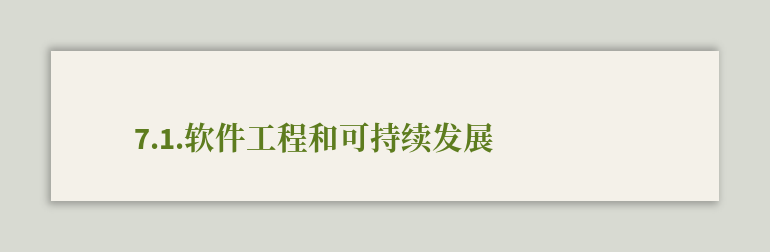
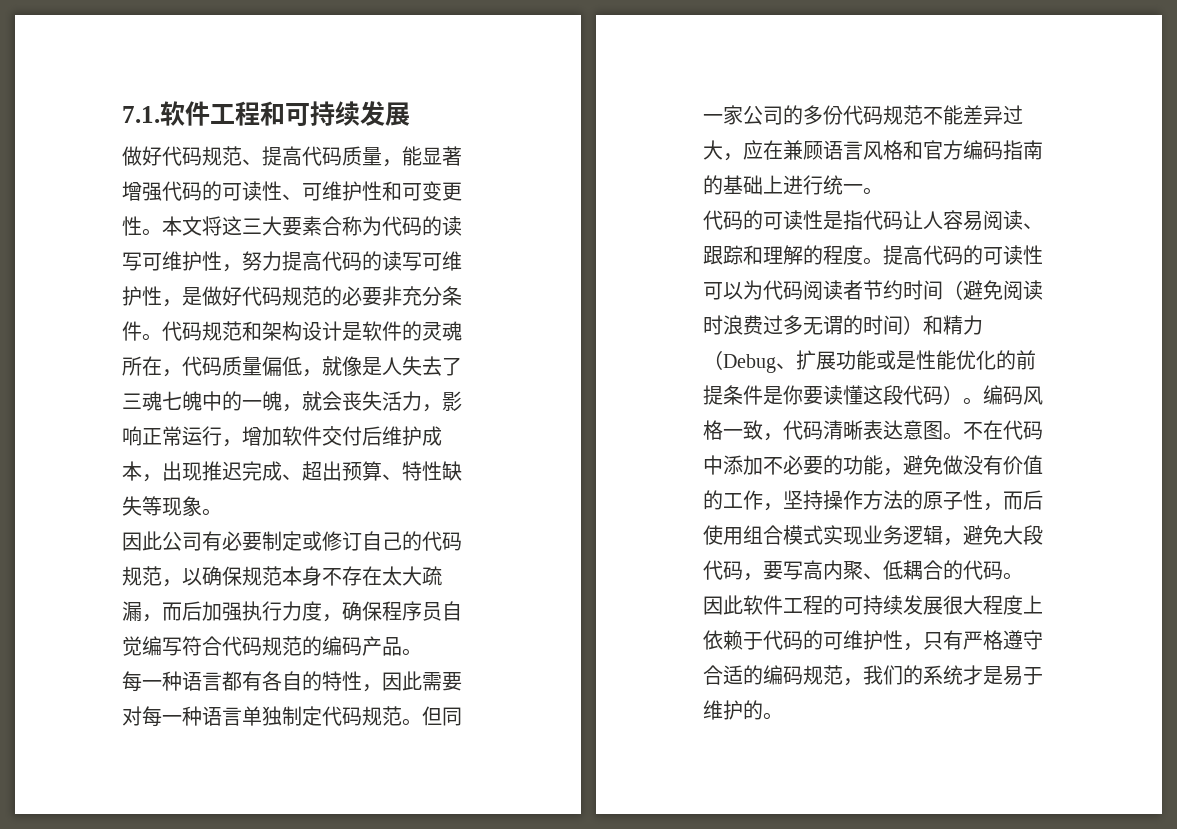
(494, 137) none -> [122,146,462,167] [122,181,462,201] [122,216,462,236] [122,251,462,272] [122,286,462,307] [122,321,462,341] [122,356,462,377] [122,391,462,412] [122,426,442,447] [122,461,462,482] [122,496,222,516] [122,531,462,551] [122,566,442,587] [122,601,462,622] [122,636,422,656] [122,671,462,692] [122,706,462,727] [703,105,1023,125] [703,140,1043,161] [703,175,883,195] [703,210,1043,231] [703,245,1043,265] [703,280,1043,300] [703,315,983,335] [703,350,1036,373] [703,385,1043,405] [703,420,1043,441] [703,455,1043,476] [703,490,1043,511] [703,525,1043,546] [703,560,1023,581] [703,595,1043,615] [703,630,1043,651] [703,665,1043,686] [703,700,783,720] // 做好代码规范、提高代码质量，能显著增强代码的可读性、可维护性和可变更性。本文将这三大要素合称为代码的读写可维护性，努力提高代码的读写可维护性，是做好代码规范的必要非充分条件。代码规范和架构设计是软件的灵魂所在，代码质量偏低，就像是人失去了三魂七魄中的一魄，就会丧失活力，影响正常运行，增加软件交付后维护成本，出现推迟完成、超出预算、特性缺失等现象。 // 因此公司有必要制定或修订自己的代码规范，以确保规范本身不存在太大疏漏，而后加强执行力度，确保程序员自觉编写符合代码规范的编码产品。 // 每一种语言都有各自的特性，因此需要对每一种语言单独制定代码规范。但同一家公司的多份代码规范不能差异过大，应在兼顾语言风格和官方编码指南的基础上进行统一。 // 代码的可读性是指代码让人容易阅读、跟踪和理解的程度。提高代码的可读性可以为代码阅读者节约时间（避免阅读时浪费过多无谓的时间）和精力（Debug、扩展功能或是性能优化的前提条件是你要读懂这段代码）。编码风格一致，代码清晰表达意图。不在代码中添加不必要的功能，避免做没有价值的工作，坚持操作方法的原子性，而后使用组合模式实现业务逻辑，避免大段代码，要写高内聚、低耦合的代码。 // 因此软件工程的可持续发展很大程度上依赖于代码的可维护性，只有严格遵守合适的编码规范，我们的系统才是易于维护的。

